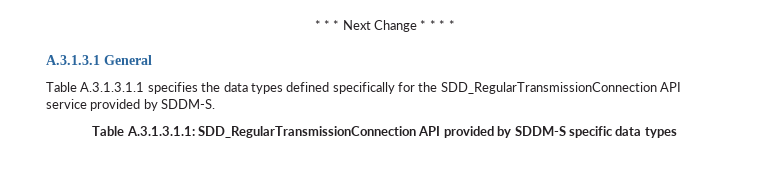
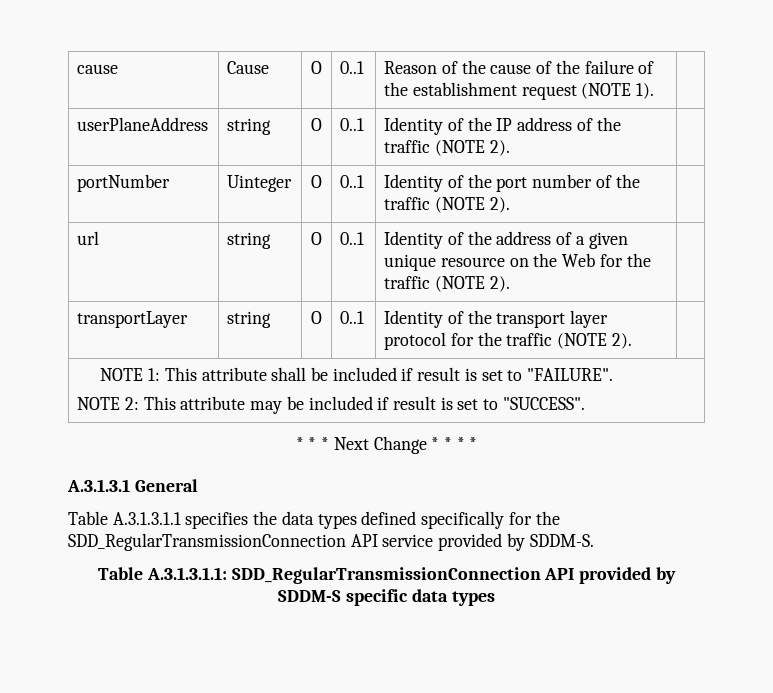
(314, 25) none -> [77,64,119,74] [227,61,270,74] [311,61,322,74] [340,61,365,74] [384,60,655,74] [384,82,655,100] [77,117,209,131] [227,118,272,135] [311,118,322,131] [340,118,365,131] [384,117,621,135] [384,140,510,156] [77,174,171,192] [227,175,293,192] [311,175,322,188] [340,175,365,188] [384,174,640,192] [384,197,510,213] [77,231,100,245] [227,232,272,249] [311,232,322,245] [340,232,365,245] [384,231,628,249] [384,253,651,271] [384,276,510,292] [77,311,189,328] [227,311,272,328] [311,311,322,324] [340,311,365,324] [384,310,609,328] [384,332,632,350] [100,367,614,381] [77,396,585,414] cause | Cause | O | 0..1 | Reason of the cause of the failure of the establishment request (NOTE 1). | // userPlaneAddress | string | O | 0..1 | Identity of the IP address of the traffic (NOTE 2). | // portNumber | Uinteger | O | 0..1 | Identity of the port number of the traffic (NOTE 2). | // url | string | O | 0..1 | Identity of the address of a given unique resource on the Web for the traffic (NOTE 2). | // transportLayer | string | O | 0..1 | Identity of the transport layer protocol for the traffic (NOTE 2). | // NOTE 1: This attribute shall be included if result is set to "FAILURE". // NOTE 2: This attribute may be included if result is set to "SUCCESS". //

